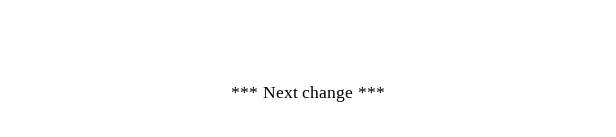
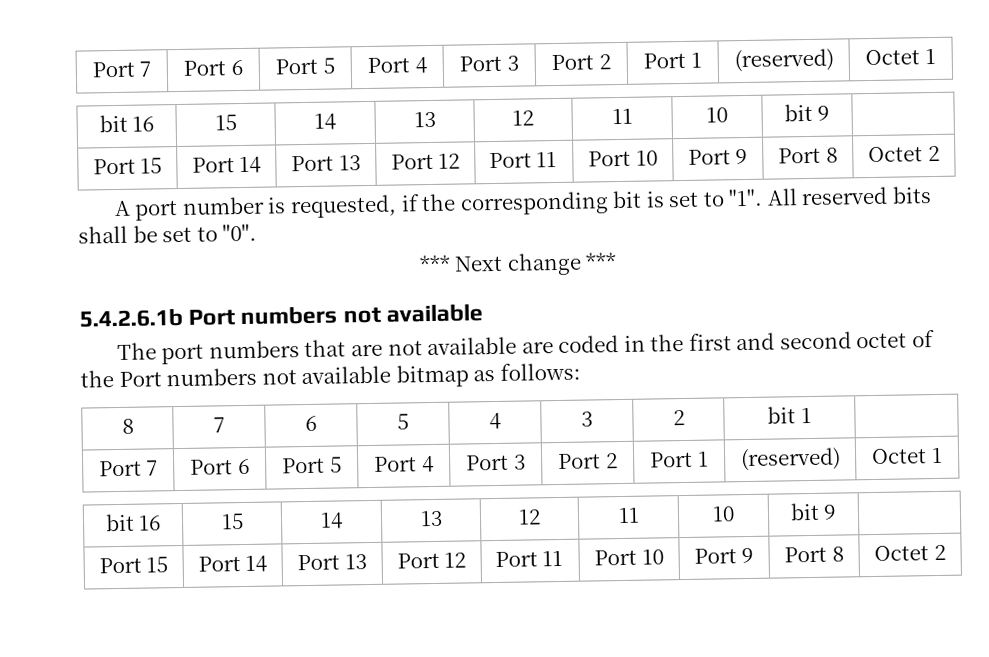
[230,86,386,102] *** Next change *** -> [91,61,152,78] [183,59,243,76] [275,57,335,75] [367,57,427,74] [459,55,519,72] [551,54,611,71] [643,52,702,69] [733,48,834,73] [865,48,936,66] [98,114,155,133] [214,114,237,131] [314,113,336,130] [413,111,436,128] [512,110,534,126] [611,108,633,125] [706,107,728,123] [783,103,831,122] [92,157,163,175] [191,156,262,174] [291,155,361,172] [390,153,461,170] [488,151,558,169] [588,150,658,167] [687,148,749,165] [778,147,838,164] [868,145,940,163] [113,186,932,221] [78,223,258,244] [418,252,618,276] [79,303,483,328] [116,330,935,365] [80,362,581,388] [121,418,134,434] [213,417,225,433] [305,415,317,432] [397,413,409,430] [489,412,501,430] [581,411,593,427] [672,409,685,426] [767,406,812,424] [98,460,159,477] [190,458,250,475] [282,456,342,474] [374,455,434,473] [466,454,526,471] [558,453,618,470] [649,451,709,468] [739,447,841,472] [871,447,943,465] [104,513,162,532] [220,513,244,530] [320,512,343,529] [419,510,443,527] [518,509,541,525] [617,507,640,524] [712,506,735,522] [789,502,838,521] [98,556,169,574] [197,555,268,572] [297,554,367,571] [396,552,467,569] [494,550,564,568] [594,549,664,566] [693,547,755,564] [784,546,844,563] [874,544,946,561] Port 7 | Port 6 | Port 5 | Port 4 | Port 3 | Port 2 | Port 1 | (reserved) | Octet 1 // bit 16 | 15 | 14 | 13 | 12 | 11 | 10 | bit 9 | // Port 15 | Port 14 | Port 13 | Port 12 | Port 11 | Port 10 | Port 9 | Port 8 | Octet 2 // A port number is requested, if the corresponding bit is set to "1". All reserved bits shall be set to "0". // *** Next change *** // 5.4.2.6.1b Port numbers not available // The port numbers that are not available are coded in the first and second octet of the Port numbers not available bitmap as follows: // 8 | 7 | 6 | 5 | 4 | 3 | 2 | bit 1 | // Port 7 | Port 6 | Port 5 | Port 4 | Port 3 | Port 2 | Port 1 | (reserved) | Octet 1 // bit 16 | 15 | 14 | 13 | 12 | 11 | 10 | bit 9 | // Port 15 | Port 14 | Port 13 | Port 12 | Port 11 | Port 10 | Port 9 | Port 8 | Octet 2

